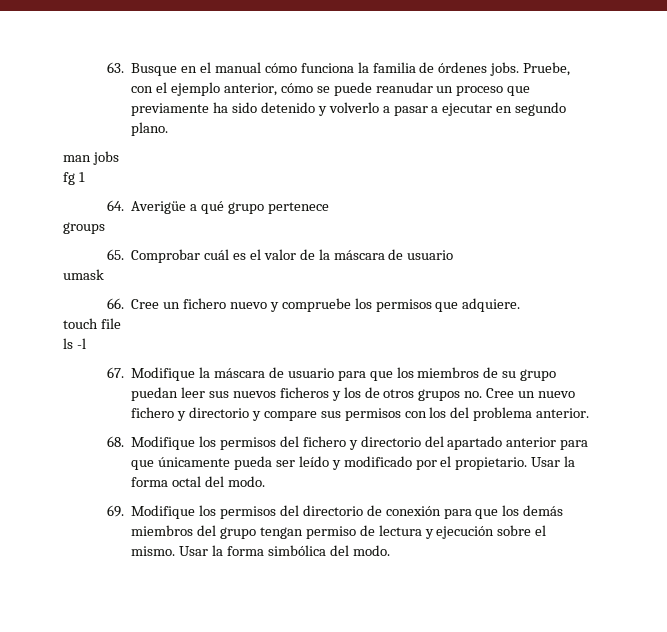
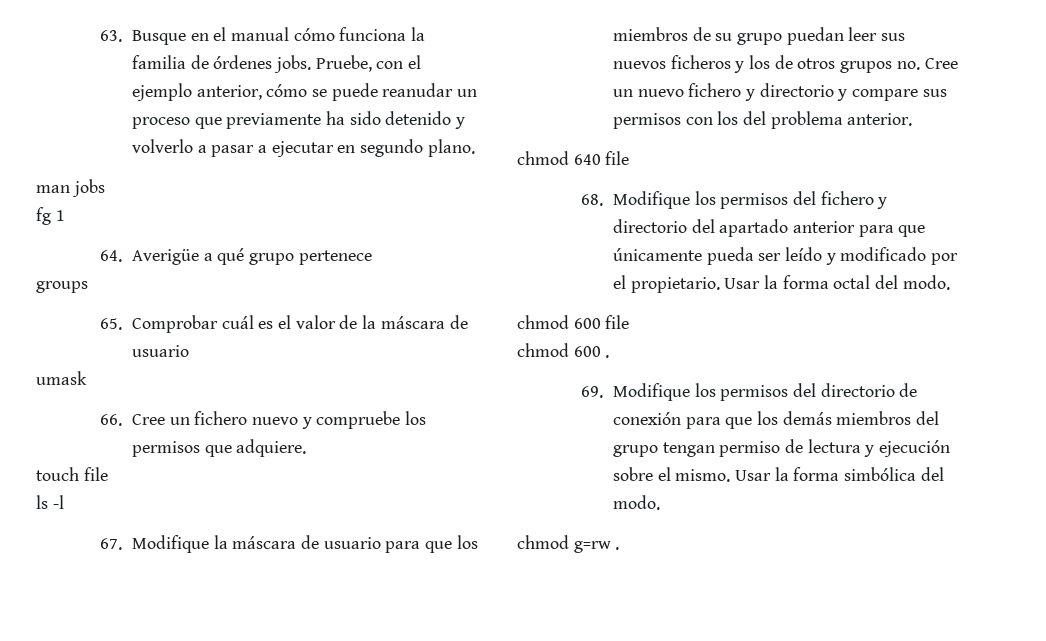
(590, 413) none -> [517,151,630,165] // chmod 640 file
(265, 481) none -> [517,315,630,329] [517,343,610,358] // chmod 600 file // chmod 600 .
(390, 550) none -> [517,535,620,553] // chmod g=rw .

